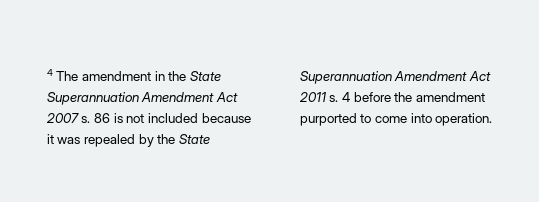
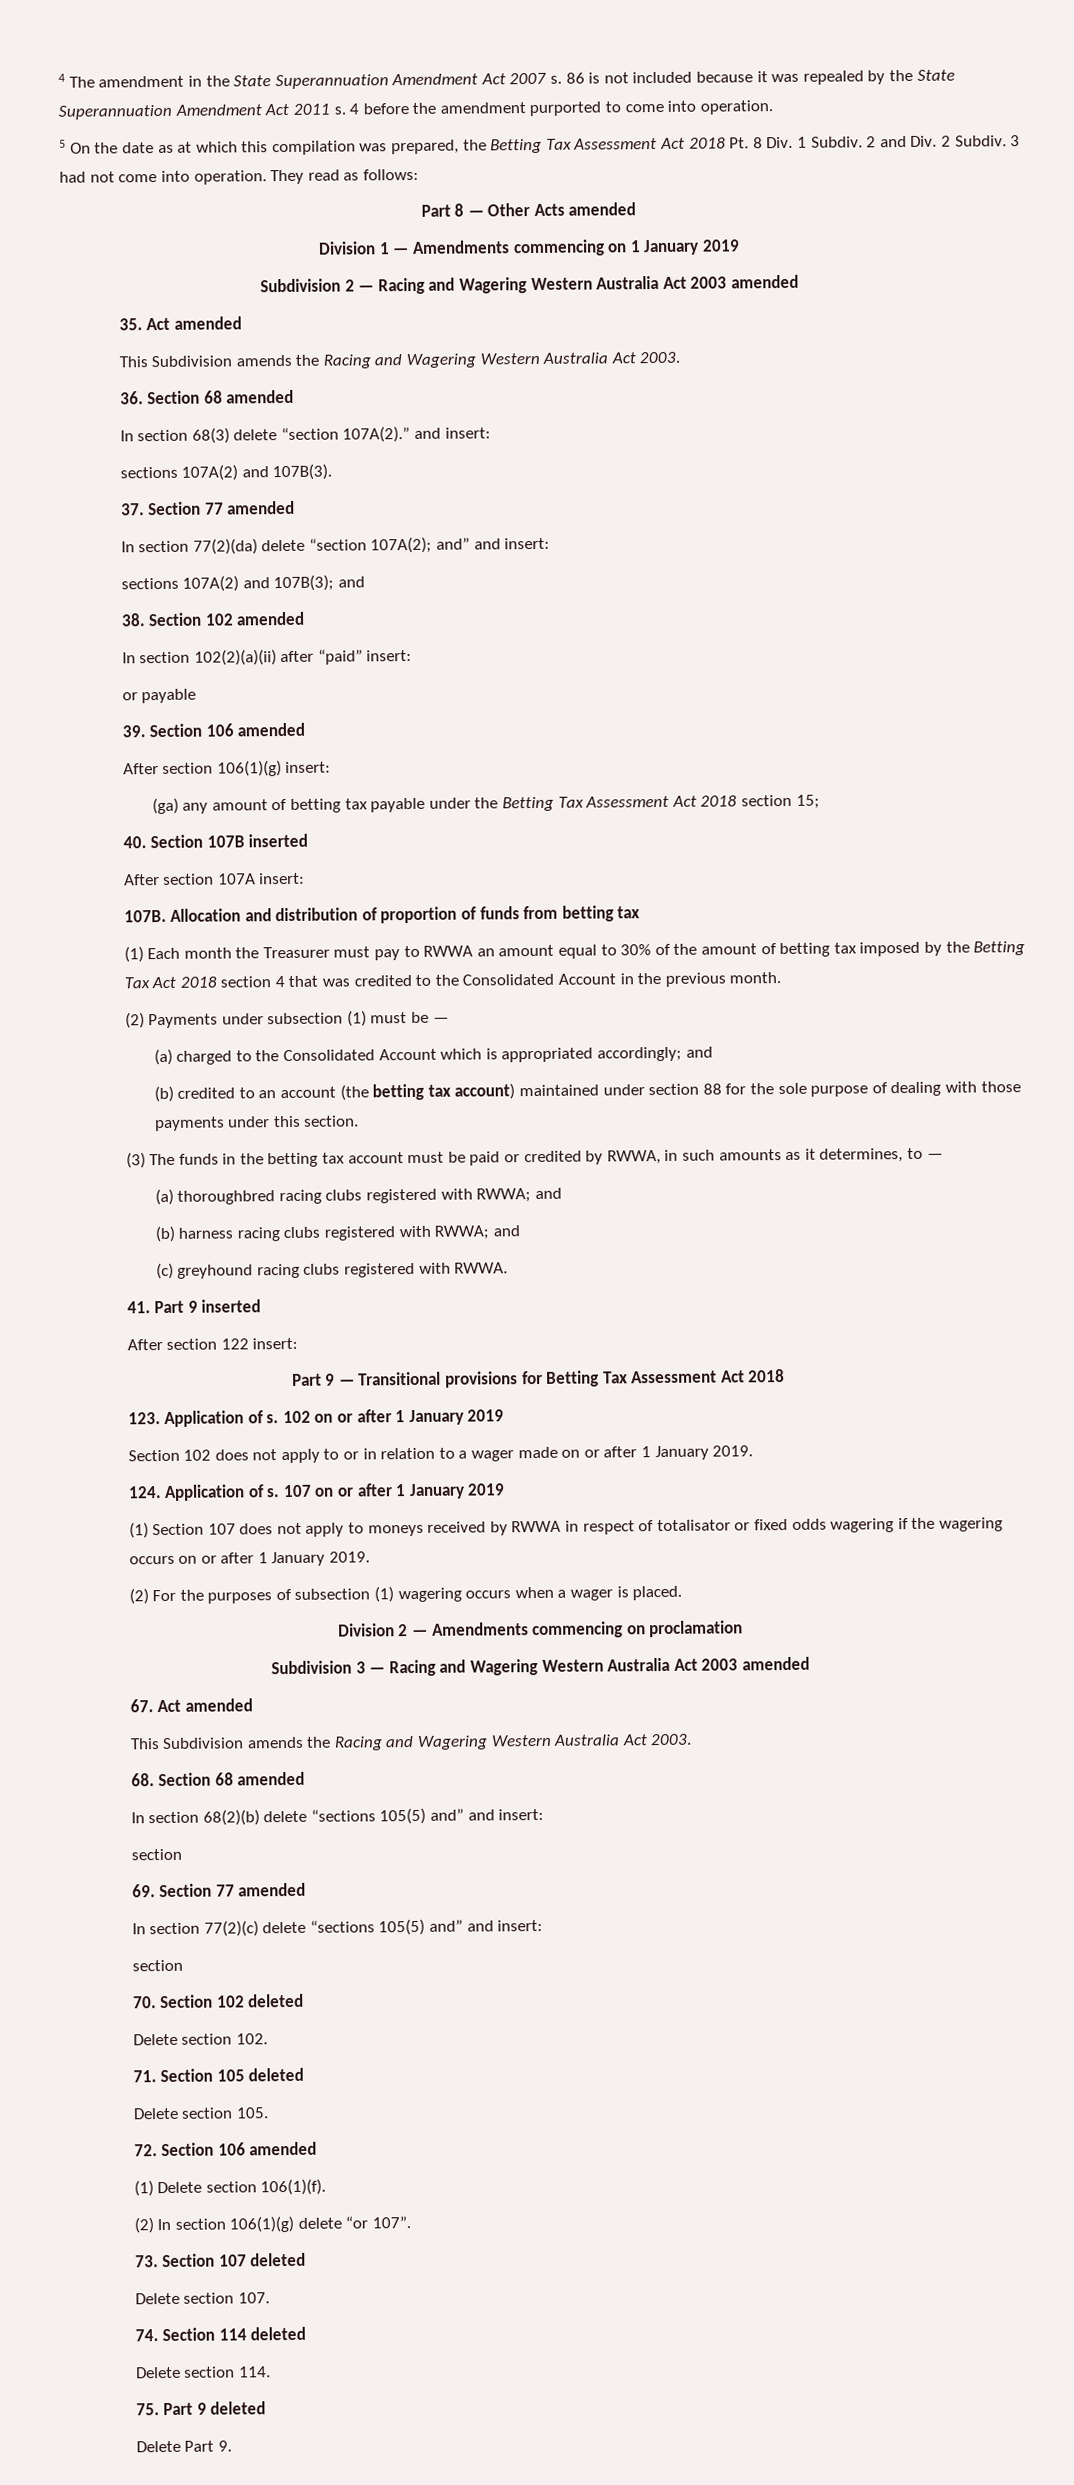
(493, 119) none -> [59,135,1021,156] [59,168,419,185] [420,202,637,217] [318,239,740,257] [260,274,799,295] [118,316,242,331] [118,351,681,369] [119,389,295,405] [119,425,491,444] [119,463,333,481] [120,500,296,516] [120,536,551,555] [120,574,365,592] [120,611,306,627] [121,649,413,666] [121,688,197,704] [121,722,306,738] [122,760,332,777] [151,794,820,815] [122,833,309,849] [123,872,306,886] [123,905,641,924] [123,941,1026,963] [123,972,782,989] [124,1010,449,1029] [153,1046,713,1066] [153,1081,1021,1103] [153,1115,360,1132] [125,1147,943,1169] [154,1187,562,1206] [154,1225,520,1243] [155,1262,509,1280] [126,1299,262,1314] [126,1337,299,1351] [291,1369,786,1388] [127,1409,505,1427] [127,1445,754,1464] [127,1483,506,1501] [128,1517,1003,1539] [128,1551,371,1567] [128,1585,683,1605] [337,1620,744,1639] [271,1656,810,1677] [129,1698,253,1713] [129,1733,693,1751] [130,1771,306,1787] [130,1807,545,1826] [130,1848,182,1861] [131,1882,307,1898] [131,1918,544,1937] [131,1959,183,1972] [132,1993,305,2009] [132,2033,268,2046] [132,2067,305,2083] [132,2107,269,2120] [133,2141,318,2157] [133,2178,327,2197] [133,2215,412,2234] [134,2252,307,2268] [134,2292,270,2305] [134,2326,307,2342] [135,2366,271,2379] [135,2401,267,2416] [135,2440,232,2453] // 5 On the date as at which this compilation was prepared, the Betting Tax Assessment Act 2018 Pt. 8 Div. 1 Subdiv. 2 and Div. 2 Subdiv. 3 had not come into operation. They read as follows: // Part 8 — Other Acts amended // Division 1 — Amendments commencing on 1 January 2019 // Subdivision 2 — Racing and Wagering Western Australia Act 2003 amended // 35. Act amended // This Subdivision amends the Racing and Wagering Western Australia Act 2003. // 36. Section 68 amended // In section 68(3) delete “section 107A(2).” and insert: // sections 107A(2) and 107B(3). // 37. Section 77 amended // In section 77(2)(da) delete “section 107A(2); and” and insert: // sections 107A(2) and 107B(3); and // 38. Section 102 amended // In section 102(2)(a)(ii) after “paid” insert: // or payable // 39. Section 106 amended // After section 106(1)(g) insert: // (ga) any amount of betting tax payable under the Betting Tax Assessment Act 2018 section 15; // 40. Section 107B inserted // After section 107A insert: // 107B. Allocation and distribution of proportion of funds from betting tax // (1) Each month the Treasurer must pay to RWWA an amount equal to 30% of the amount of betting tax imposed by the Betting Tax Act 2018 section 4 that was credited to the Consolidated Account in the previous month. // (2) Payments under subsection (1) must be — // (a) charged to the Consolidated Account which is appropriated accordingly; and // (b) credited to an account (the betting tax account) maintained under section 88 for the sole purpose of dealing with those payments under this section. // (3) The funds in the betting tax account must be paid or credited by RWWA, in such amounts as it determines, to — // (a) thoroughbred racing clubs registered with RWWA; and // (b) harness racing clubs registered with RWWA; and // (c) greyhound racing clubs registered with RWWA. // 41. Part 9 inserted // After section 122 insert: // Part 9 — Transitional provisions for Betting Tax Assessment Act 2018 // 123. Application of s. 102 on or after 1 January 2019 // Section 102 does not apply to or in relation to a wager made on or after 1 January 2019. // 124. Application of s. 107 on or after 1 January 2019 // (1) Section 107 does not apply to moneys received by RWWA in respect of totalisator or fixed odds wagering if the wagering occurs on or after 1 January 2019. // (2) For the purposes of subsection (1) wagering occurs when a wager is placed. // Division 2 — Amendments commencing on proclamation // Subdivision 3 — Racing and Wagering Western Australia Act 2003 amended // 67. Act amended // This Subdivision amends the Racing and Wagering Western Australia Act 2003. // 68. Section 68 amended // In section 68(2)(b) delete “sections 105(5) and” and insert: // section // 69. Section 77 amended // In section 77(2)(c) delete “sections 105(5) and” and insert: // section // 70. Section 102 deleted // Delete section 102. // 71. Section 105 deleted // Delete section 105. // 72. Section 106 amended // (1) Delete section 106(1)(f). // (2) In section 106(1)(g) delete “or 107”. // 73. Section 107 deleted // Delete section 107. // 74. Section 114 deleted // Delete section 114. // 75. Part 9 deleted // Delete Part 9.

